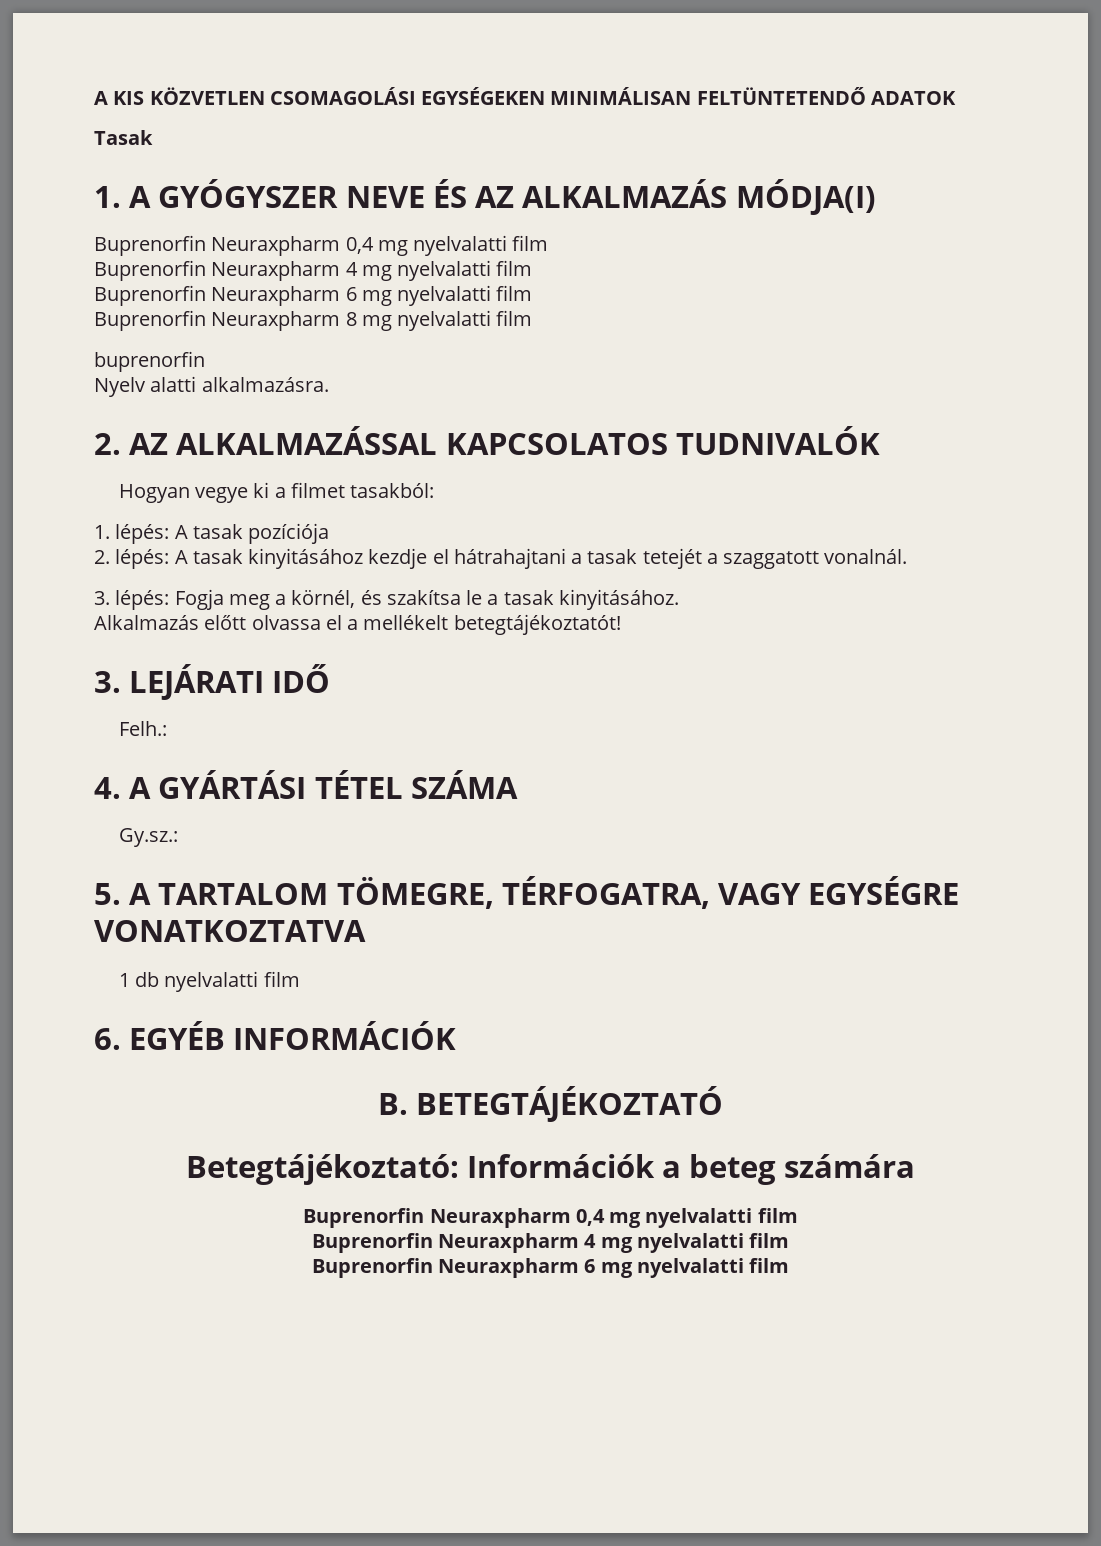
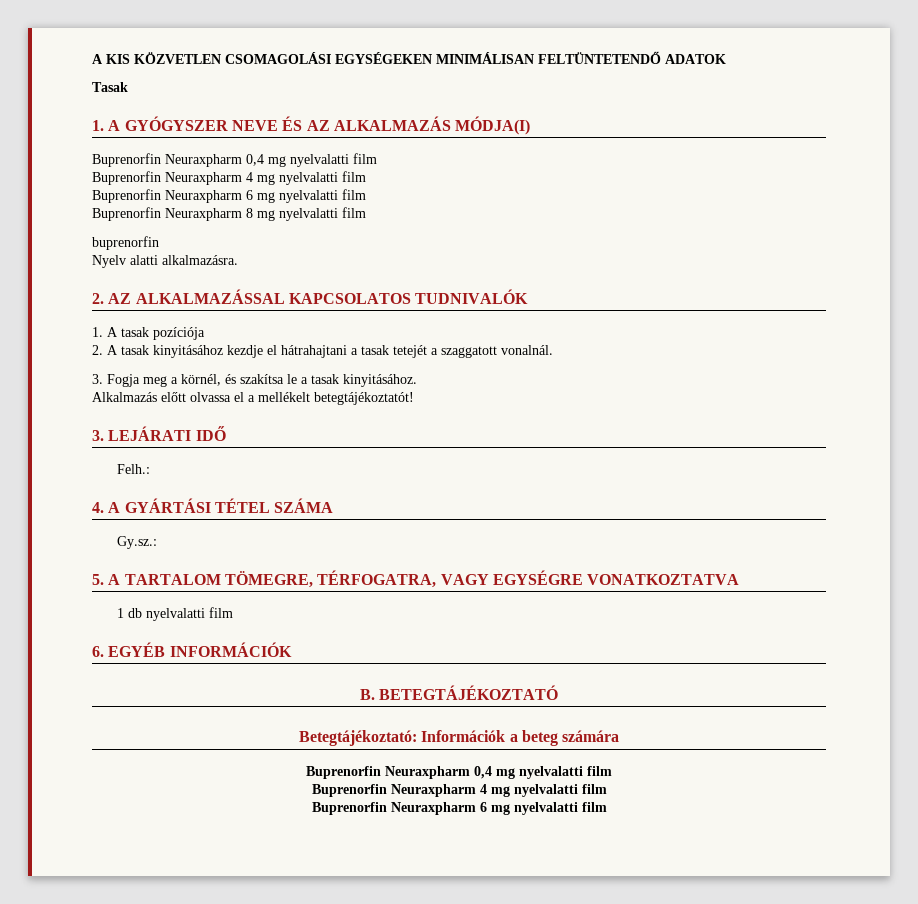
[118,482,435,503] [94,524,170,544] // Hogyan vegye ki a filmet tasakból: // 1. lépés: -> [92,327,103,337] // 1.
[115,549,170,569] lépés: -> (103, 350) none
[115,590,170,610] lépés: -> (103, 379) none

